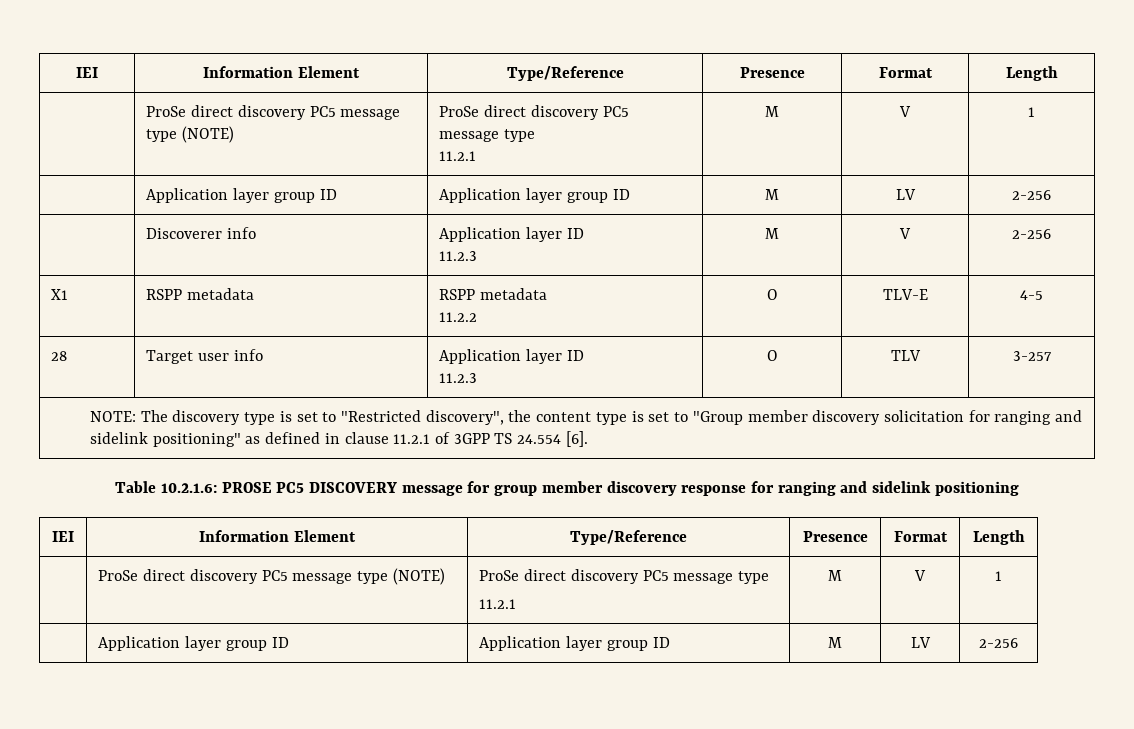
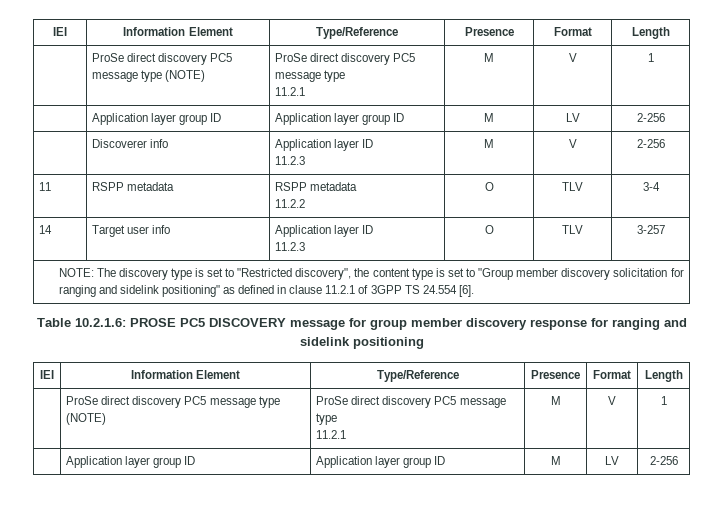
[51,289,69,300] X1 -> [39,182,52,191] 11
[882,289,928,300] [1020,290,1043,300] [51,351,68,361] TLV-E | 4-5 // 28 -> [562,182,583,191] [642,182,660,191] [39,225,53,234] TLV | 3-4 // 14

